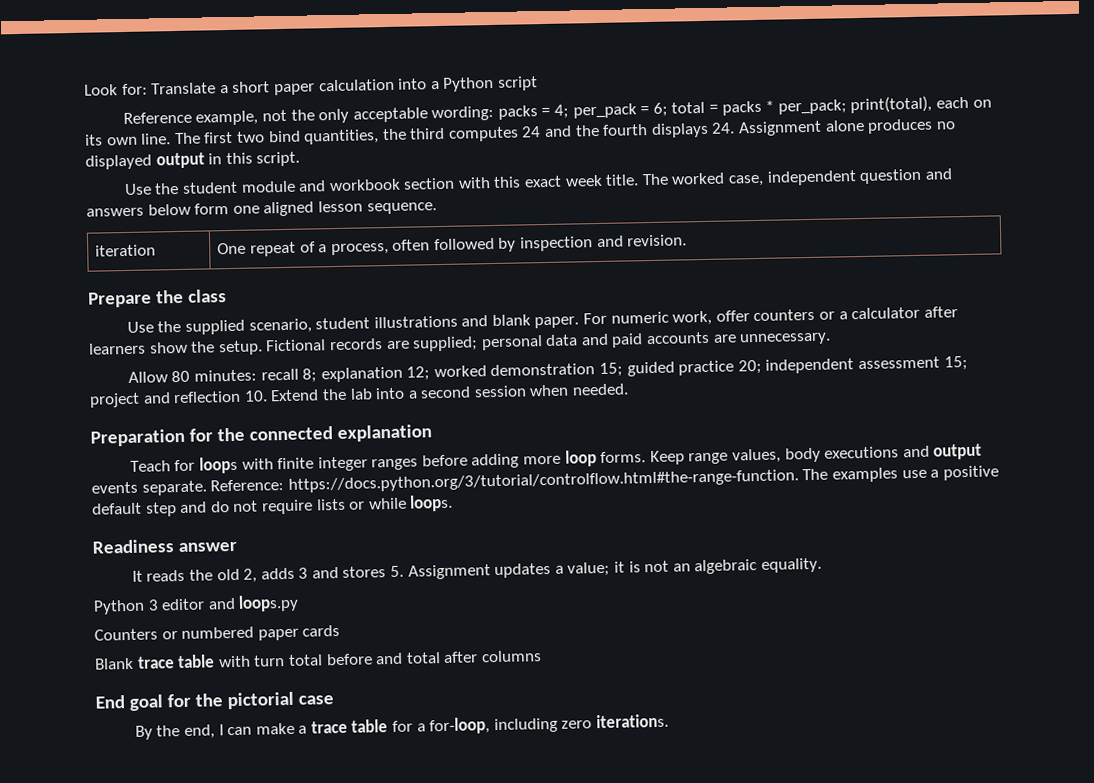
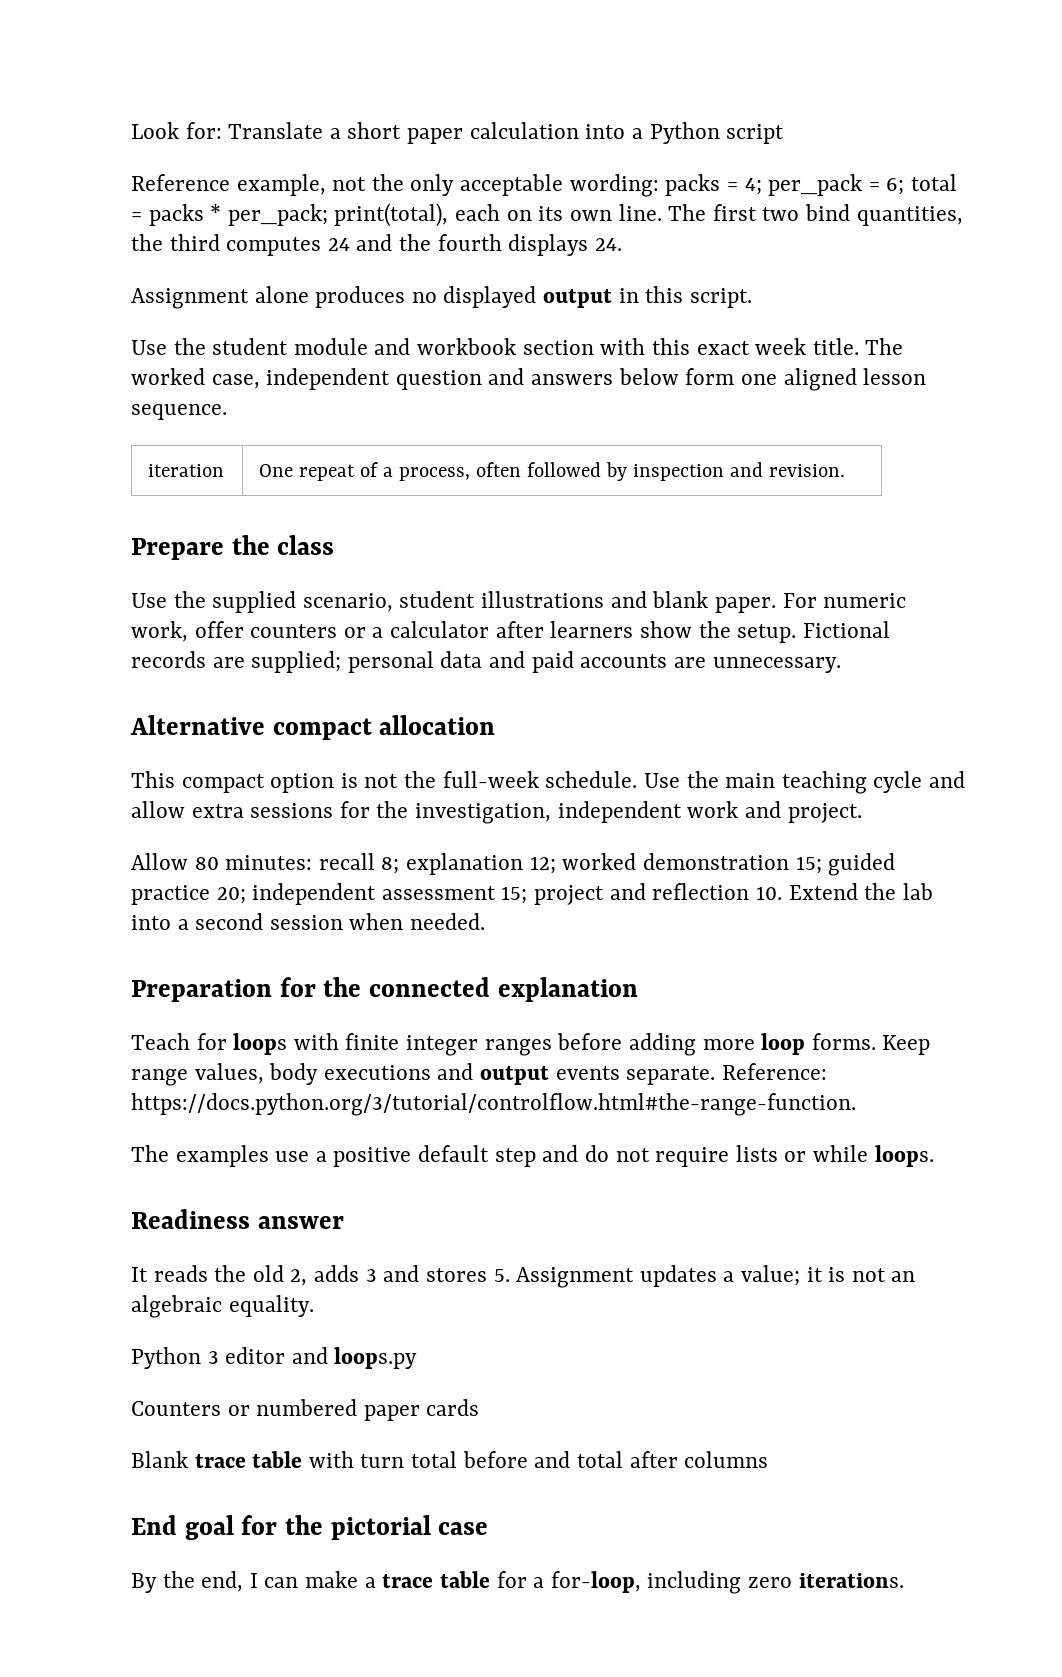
(736, 128) none -> (622, 244) //
(832, 339) none -> [130,715,496,740] [131,771,965,794] [131,801,862,824] // Alternative compact allocation // This compact option is not the full-week schedule. Use the main teaching cycle and allow extra sessions for the investigation, independent work and project.
(799, 481) none -> (856, 1104) //

